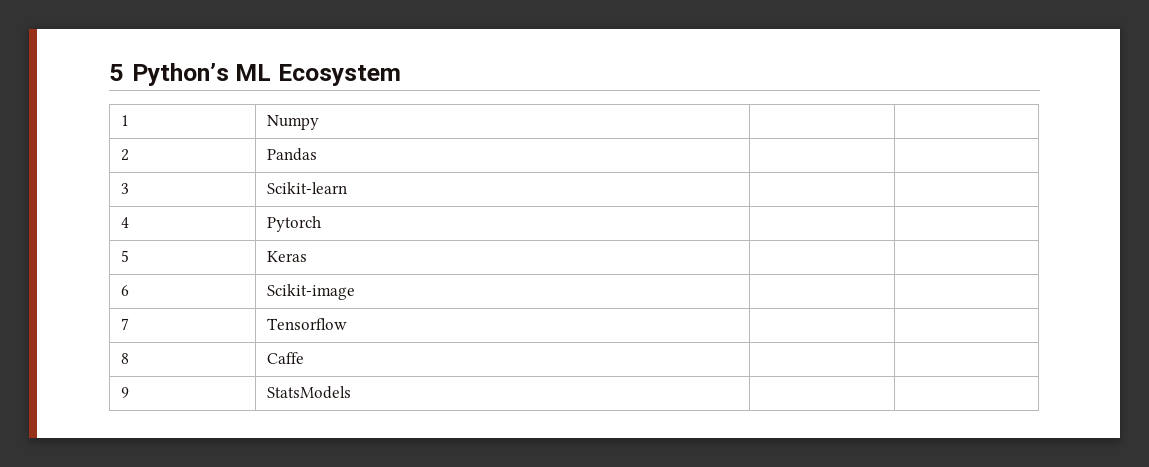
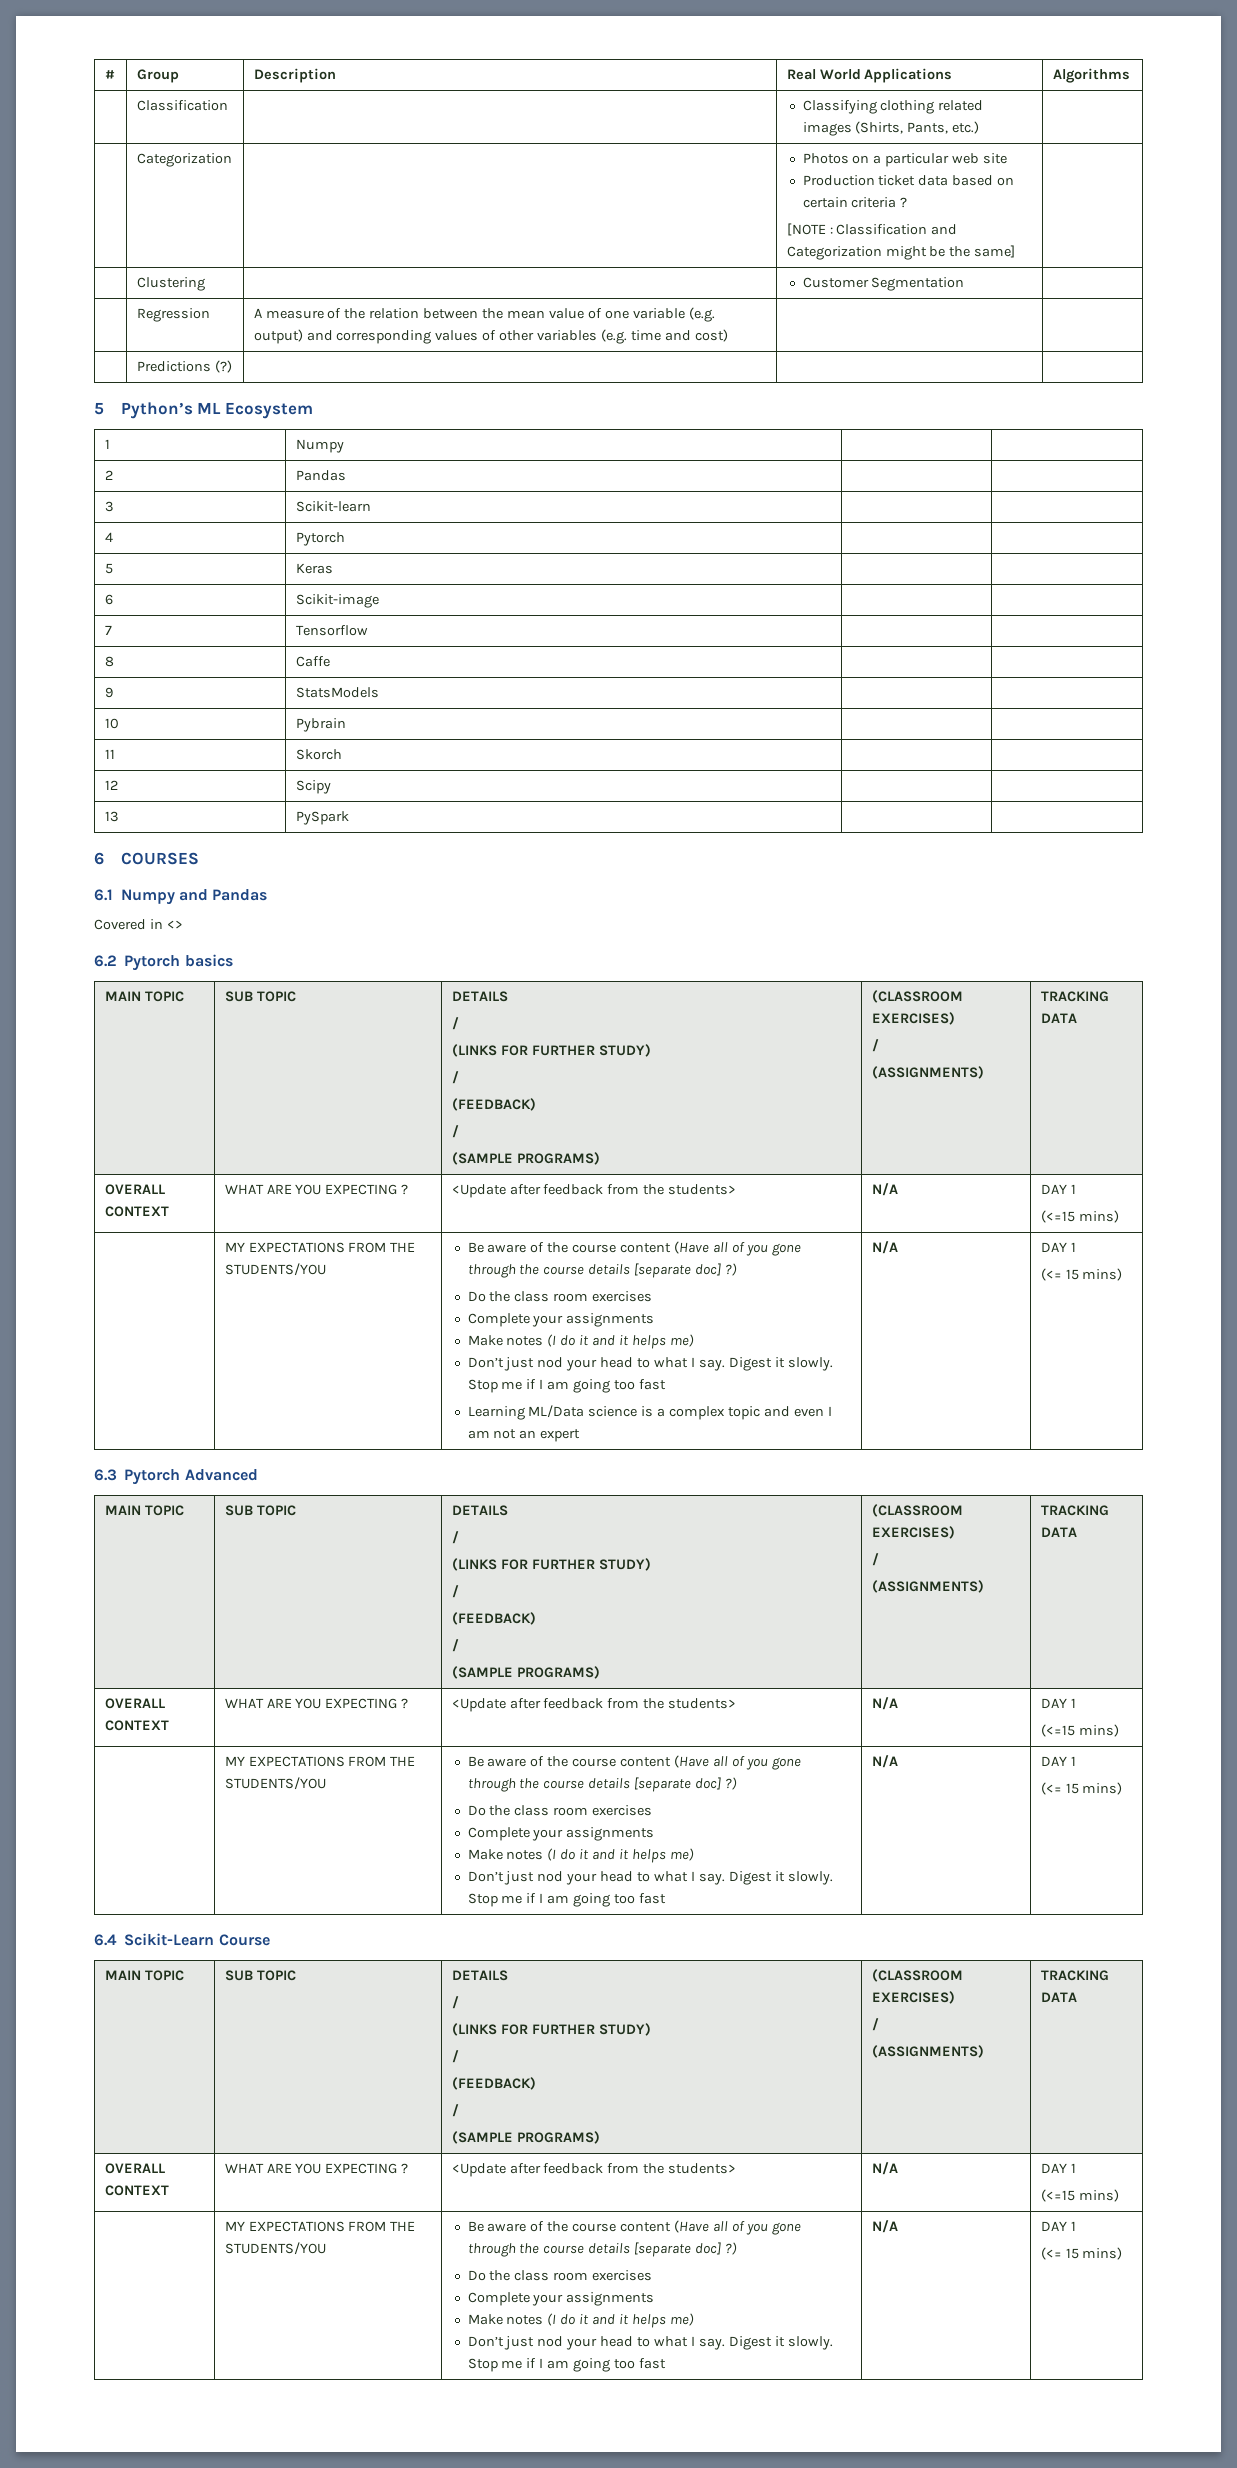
(109, 72) none -> [104,70,115,79] [136,69,179,83] [253,68,336,83] [786,68,953,83] [1052,68,1130,83] [136,100,228,111] [802,100,984,114] [802,121,980,136] [136,153,232,167] [802,153,1008,167] [802,175,1015,186] [802,197,908,208] [786,223,958,236] [786,245,1016,260] [136,277,205,291] [802,277,965,291] [136,308,210,322] [253,307,715,322] [253,329,728,344] [136,360,232,373] # | Group | Description | Real World Applications | Algorithms // | Classification | | Classifying clothing related images (Shirts, Pants, etc.) | // | Categorization | | Photos on a particular web site // Production ticket data based on certain criteria ? // [NOTE : Classification and Categorization might be the same] | // | Clustering | | Customer Segmentation | // | Regression | A measure of the relation between the mean value of one variable (e.g. output) and corresponding values of other variables (e.g. time and cost) | | // | Predictions (?) | | | //
(352, 392) none -> [104,718,119,729] [295,718,346,732] [104,749,115,759] [295,749,342,760] [104,780,118,790] [295,780,331,794] [104,811,119,822] [295,811,349,825] [94,852,199,865] [94,889,268,905] [94,919,183,930] [94,954,233,971] [104,991,184,1002] [224,991,296,1002] [451,991,508,1002] [451,1017,459,1030] [451,1044,651,1057] [451,1071,459,1084] [451,1098,536,1111] [451,1125,459,1138] [451,1152,600,1165] [871,990,963,1003] [871,1012,955,1025] [871,1039,879,1052] [871,1066,984,1079] [1040,991,1109,1002] [1040,1013,1077,1023] [104,1184,165,1195] [104,1206,169,1217] [224,1184,409,1195] [451,1184,737,1198] [871,1183,898,1196] [1040,1184,1076,1194] [1040,1210,1119,1223] [224,1242,416,1253] [224,1263,326,1276] [467,1241,801,1256] [467,1263,738,1278] [467,1291,653,1302] [467,1313,655,1327] [467,1334,694,1349] [467,1357,833,1371] [467,1379,666,1393] [467,1405,832,1420] [467,1429,581,1442] [871,1241,898,1254] [1040,1242,1076,1252] [1040,1268,1123,1281] [94,1469,258,1485] [104,1505,184,1516] [224,1505,296,1516] [451,1505,508,1516] [451,1531,459,1544] [451,1558,651,1571] [451,1585,459,1598] [451,1612,536,1625] [451,1639,459,1652] [451,1666,600,1679] [871,1504,963,1517] [871,1526,955,1539] [871,1553,879,1566] [871,1580,984,1593] [1040,1505,1109,1516] [1040,1527,1077,1537] [104,1698,165,1709] [104,1720,169,1731] [224,1698,409,1709] [451,1698,737,1712] [871,1697,898,1710] [1040,1698,1076,1708] [1040,1724,1119,1737] [224,1756,416,1767] [224,1777,326,1790] [467,1755,801,1770] [467,1777,738,1792] [467,1805,653,1816] [467,1827,655,1841] [467,1848,694,1863] [467,1871,833,1885] [467,1893,666,1907] [871,1755,898,1768] [1040,1756,1076,1766] [1040,1782,1123,1795] [94,1933,270,1946] [104,1970,184,1981] [224,1970,296,1981] [451,1970,508,1981] [451,1996,459,2009] [451,2023,651,2036] [451,2050,459,2063] [451,2077,536,2090] [451,2104,459,2117] [451,2131,600,2144] [871,1969,963,1982] [871,1991,955,2004] [871,2018,879,2031] [871,2045,984,2058] [1040,1970,1109,1981] [1040,1992,1077,2002] [104,2163,165,2174] [104,2185,169,2196] [224,2163,409,2174] [451,2163,737,2177] [871,2162,898,2175] [1040,2163,1076,2173] [1040,2189,1119,2202] [224,2221,416,2232] [224,2242,326,2255] [467,2220,801,2235] [467,2242,738,2257] [467,2270,653,2281] [467,2292,655,2306] [467,2313,694,2328] [467,2336,833,2350] [467,2358,666,2372] [871,2220,898,2233] [1040,2221,1076,2231] [1040,2247,1123,2260] // 10 | Pybrain | | // 11 | Skorch | | // 12 | Scipy | | // 13 | PySpark | | // 6 COURSES // 6.1 Numpy and Pandas // Covered in <> // 6.2 Pytorch basics // MAIN TOPIC | SUB TOPIC | DETAILS // / // (LINKS FOR FURTHER STUDY) // / // (FEEDBACK) // / // (SAMPLE PROGRAMS) | (CLASSROOM EXERCISES) // / // (ASSIGNMENTS) | TRACKING DATA // OVERALL CONTEXT | WHAT ARE YOU EXPECTING ? | <Update after feedback from the students> | N/A | DAY 1 // (<=15 mins) // | MY EXPECTATIONS FROM THE STUDENTS/YOU | Be aware of the course content (Have all of you gone through the course details [separate doc] ?) // Do the class room exercises // Complete your assignments // Make notes (I do it and it helps me) // Don’t just nod your head to what I say. Digest it slowly. Stop me if I am going too fast // Learning ML/Data science is a complex topic and even I am not an expert | N/A | DAY 1 // (<= 15 mins) // 6.3 Pytorch Advanced // MAIN TOPIC | SUB TOPIC | DETAILS // / // (LINKS FOR FURTHER STUDY) // / // (FEEDBACK) // / // (SAMPLE PROGRAMS) | (CLASSROOM EXERCISES) // / // (ASSIGNMENTS) | TRACKING DATA // OVERALL CONTEXT | WHAT ARE YOU EXPECTING ? | <Update after feedback from the students> | N/A | DAY 1 // (<=15 mins) // | MY EXPECTATIONS FROM THE STUDENTS/YOU | Be aware of the course content (Have all of you gone through the course details [separate doc] ?) // Do the class room exercises // Complete your assignments // Make notes (I do it and it helps me) // Don’t just nod your head to what I say. Digest it slowly. Stop me if I am going too fast | N/A | DAY 1 // (<= 15 mins) // 6.4 Scikit-Learn Course // MAIN TOPIC | SUB TOPIC | DETAILS // / // (LINKS FOR FURTHER STUDY) // / // (FEEDBACK) // / // (SAMPLE PROGRAMS) | (CLASSROOM EXERCISES) // / // (ASSIGNMENTS) | TRACKING DATA // OVERALL CONTEXT | WHAT ARE YOU EXPECTING ? | <Update after feedback from the students> | N/A | DAY 1 // (<=15 mins) // | MY EXPECTATIONS FROM THE STUDENTS/YOU | Be aware of the course content (Have all of you gone through the course details [separate doc] ?) // Do the class room exercises // Complete your assignments // Make notes (I do it and it helps me) // Don’t just nod your head to what I say. Digest it slowly. Stop me if I am going too fast | N/A | DAY 1 // (<= 15 mins)

